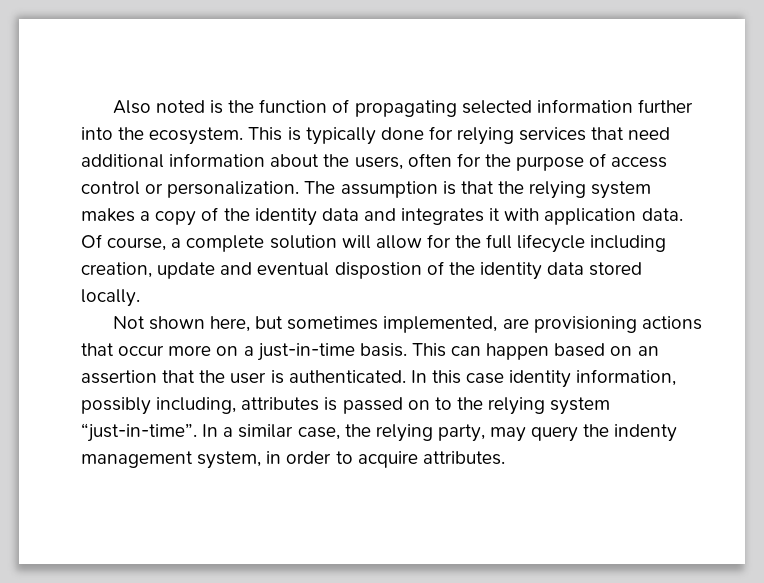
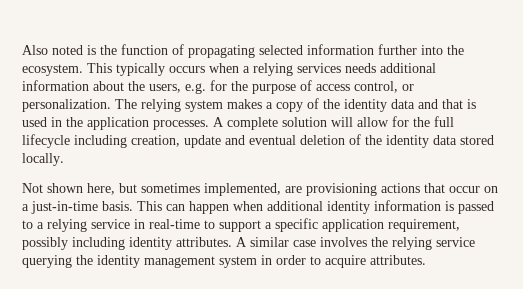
[287,126,671,145] is typically done for relying services that need -> [116,63,376,76] typically occurs when a relying services needs
[407,153,452,167] often -> [185,83,206,94] e.g.
[81,181,140,195] control -> [354,81,398,93] control,
[340,181,524,198] assumption is that the -> (137, 104) none
[401,208,683,225] [81,234,182,251] integrates it with application data. Of course, a -> [442,99,476,109] [22,117,224,130] that is used in the application processes. A
[334,262,422,279] dispostion -> [300,135,345,145] deletion
[168,345,212,356] more -> (480, 189) none
[554,343,659,357] [81,369,677,388] [81,397,611,415] [81,423,678,442] [81,451,262,469] based on an assertion that the user is authenticated. In this case identity information, possibly including, attributes is passed on to the relying system “just-in-time”. In a similar case, the relying party, may query the indenty management system, -> [233,200,494,214] [22,218,460,232] [22,237,475,250] [22,255,257,268] when additional identity information is passed to a relying service in real-time to support a specific application requirement, possibly including identity attributes. A similar case involves the relying service querying the identity management system

